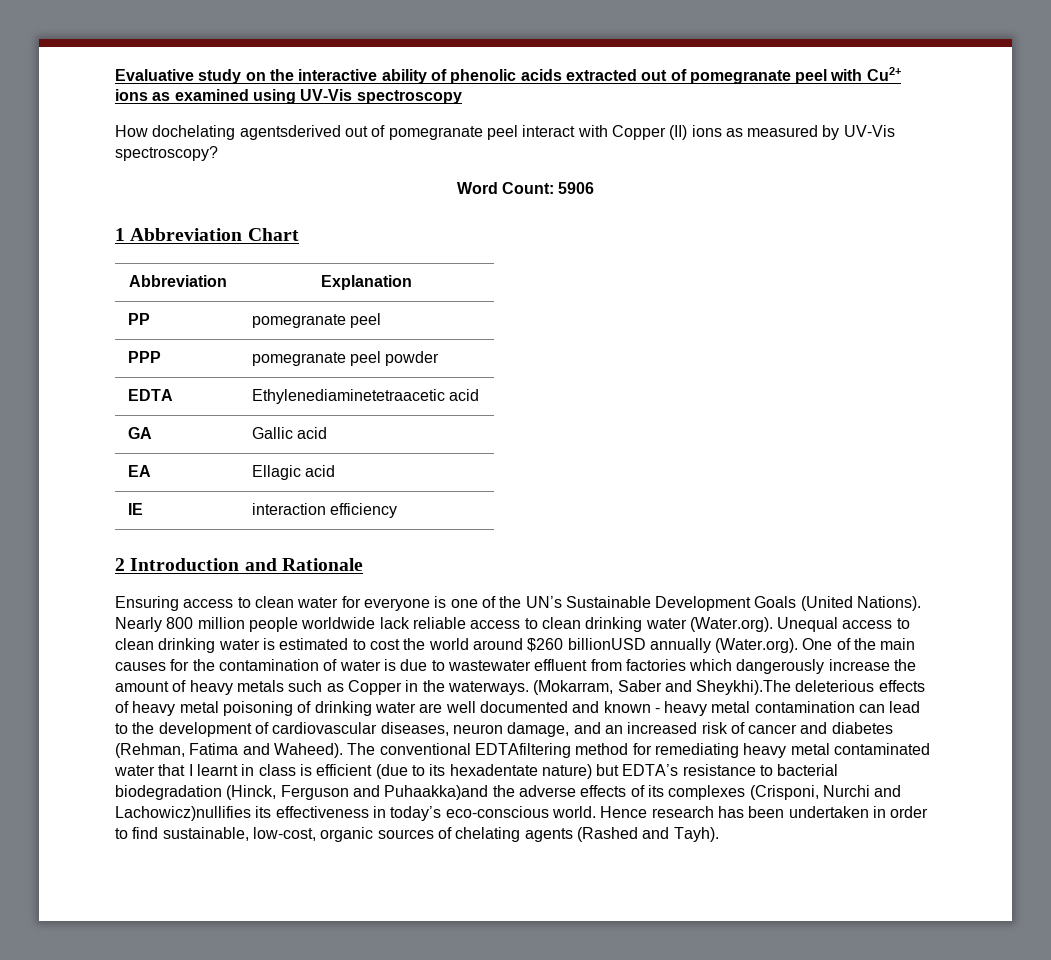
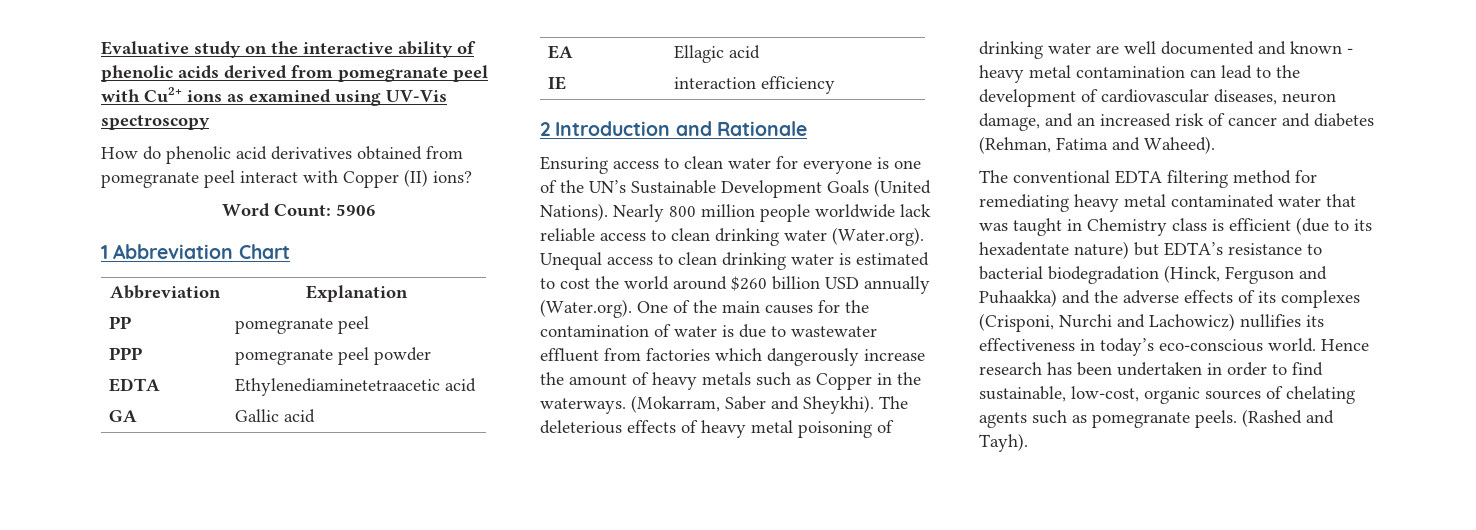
[565,69,687,81] extracted out of -> [224,65,333,79] derived from
[152,125,386,140] dochelating agentsderived out of -> [143,146,463,164] do phenolic acid derivatives obtained from
[691,125,895,140] [115,146,218,161] ions as measured by UV-Vis spectroscopy? -> [433,171,472,183] ions?
[567,638,646,650] billionUSD -> [772,276,859,290] billion USD
[696,680,792,695] Sheykhi).The -> [803,395,908,414] Sheykhi). The
(343, 750) none -> (1215, 145) //
[474,743,571,758] EDTAfiltering -> [1115,170,1228,188] EDTA filtering
[188,764,255,776] I learnt in -> [979,218,1167,236] was taught in Chemistry
[384,785,489,800] Puhaakka)and -> [979,289,1090,307] Puhaakka) and
[115,806,251,821] Lachowicz)nullifies -> [1149,313,1301,331] Lachowicz) nullifies
(573, 835) none -> [1032,410,1237,428] such as pomegranate peels.

